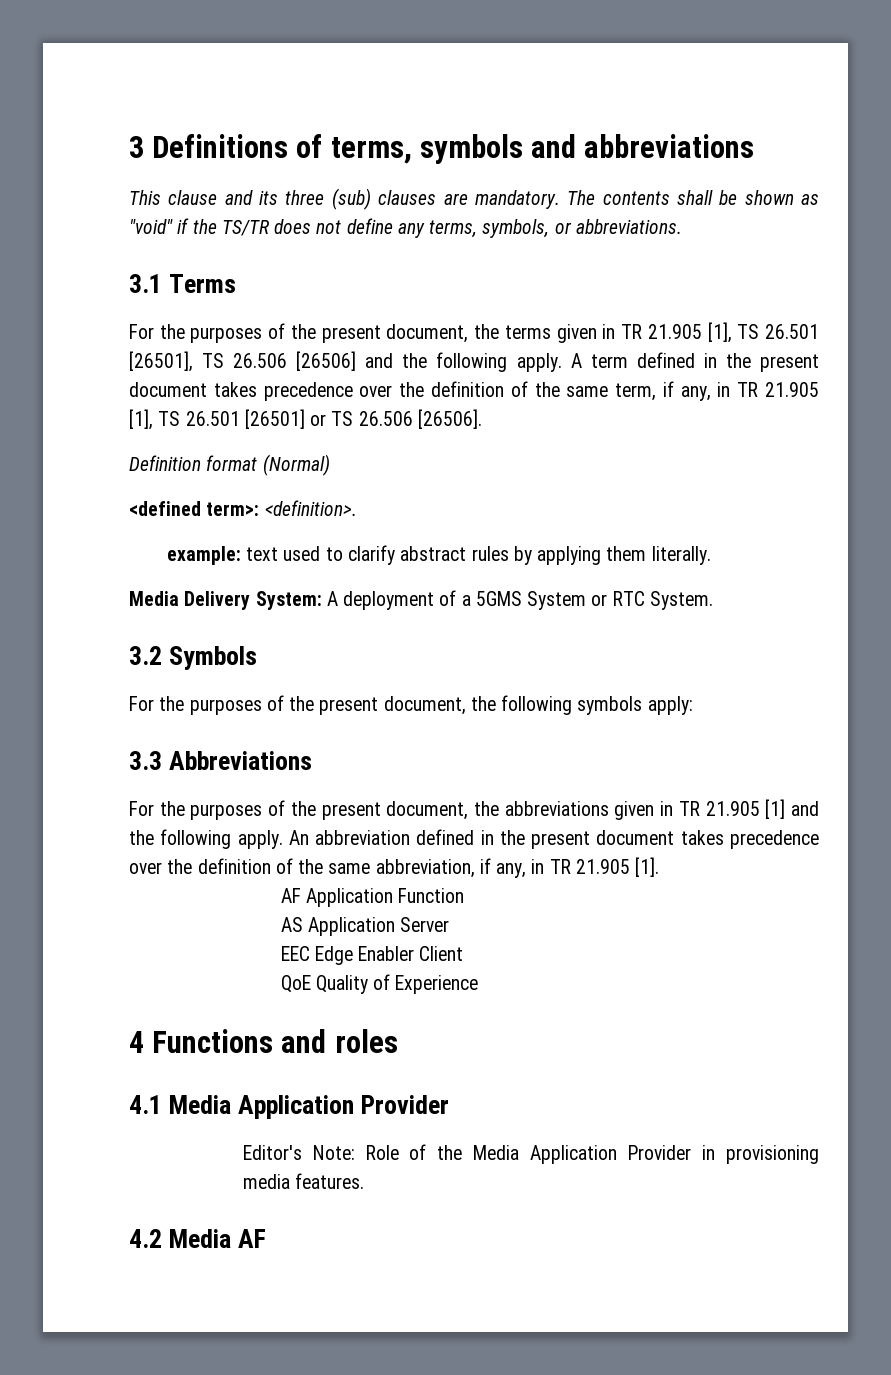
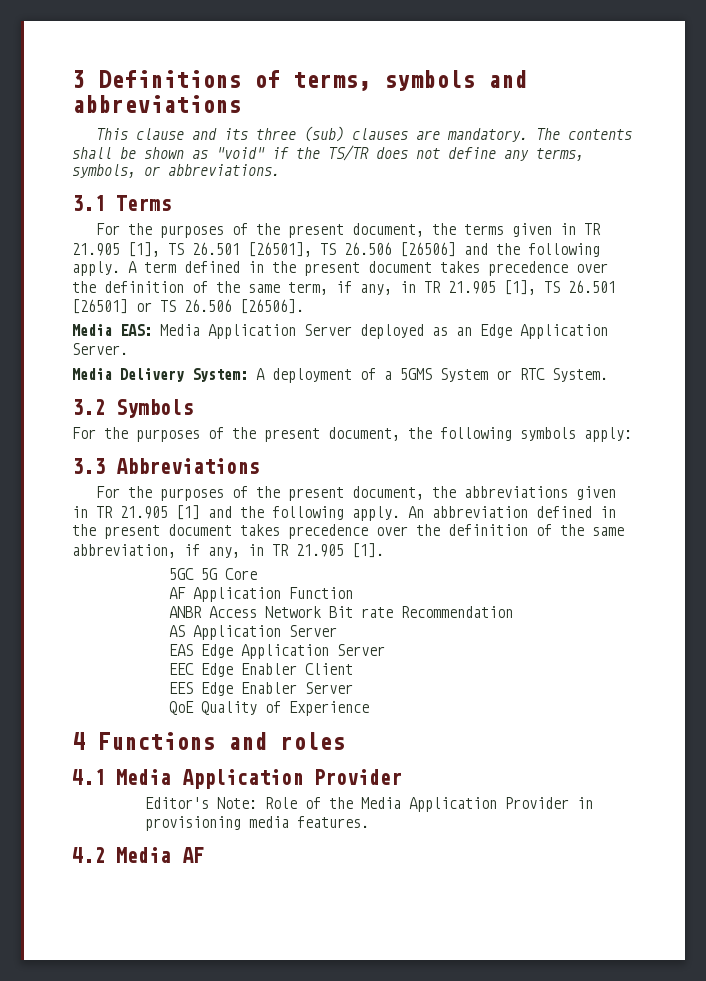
[129,454,330,476] [129,500,357,516] [166,545,711,565] Definition format (Normal) // <defined term>: <definition>. // example: text used to clarify abstract rules by applying them literally. -> [72,324,608,339] [72,343,128,355] Media EAS: Media Application Server deployed as an Edge Application Server.
(660, 867) none -> [168,568,257,580] // 5GC 5G Core
(465, 895) none -> [168,606,513,618] // ANBR Access Network Bit rate Recommendation
(450, 924) none -> [168,644,385,659] // EAS Edge Application Server
(464, 953) none -> [168,682,353,696] // EES Edge Enabler Server

